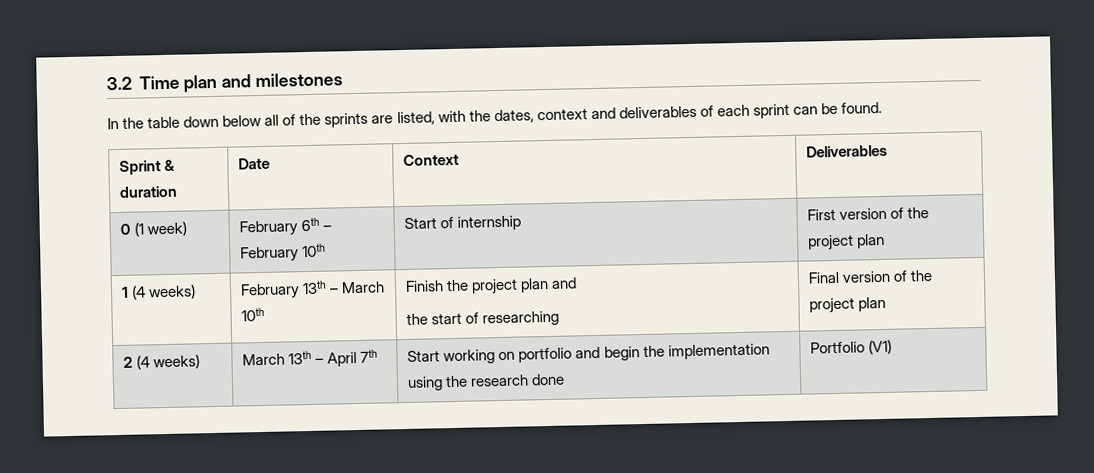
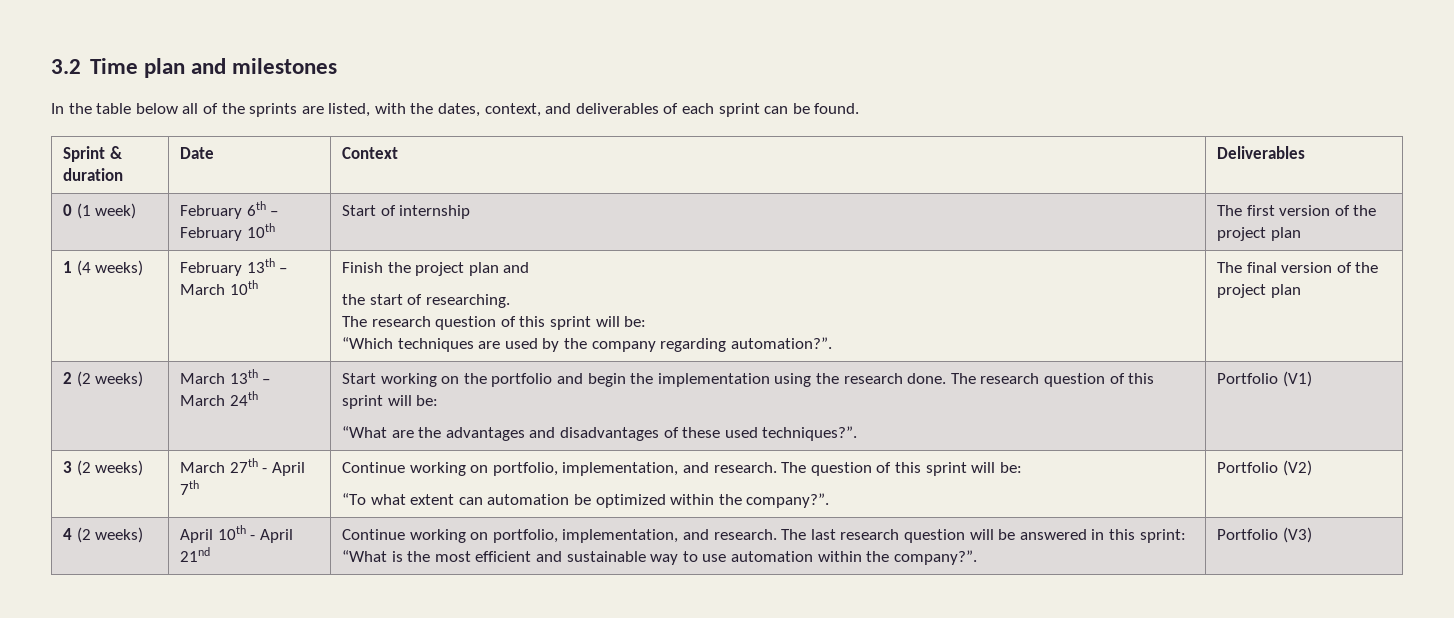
[183,115,220,128] down -> (132, 108) none
[536,108,588,121] context -> [484,103,541,117] context,
[807,208,837,221] First -> [1217,205,1275,216] The first
[482,310,560,327] [808,271,841,284] researching | Final -> [425,294,510,308] [342,316,647,330] [342,337,832,352] [1217,262,1277,273] researching. // The research question of this sprint will be: // “Which techniques are used by the company regarding automation?”. | The final
[136,355,151,370] (4 -> [76,371,91,387] (2
[327,349,379,367] April 7th -> [180,391,258,406] March 24th
(516, 356) none -> [463,373,487,384] the
[531,373,566,386] [810,339,893,355] done | Portfolio (V1) -> [907,373,1155,387] [342,395,439,409] [342,426,858,441] [1217,371,1312,387] [63,460,144,476] [180,458,305,476] [180,480,200,495] [342,462,1022,476] [342,493,830,508] [1217,460,1312,476] [63,527,144,543] [180,525,293,543] [180,547,211,562] [342,529,1186,543] [342,550,977,565] [1217,527,1312,543] done. The research question of this sprint will be: // “What are the advantages and disadvantages of these used techniques?”. | Portfolio (V1) // 3 (2 weeks) | March 27th - April 7th | Continue working on portfolio, implementation, and research. The question of this sprint will be: // “To what extent can automation be optimized within the company?”. | Portfolio (V2) // 4 (2 weeks) | April 10th - April 21nd | Continue working on portfolio, implementation, and research. The last research question will be answered in this sprint: “What is the most efficient and sustainable way to use automation within the company?”. | Portfolio (V3)

